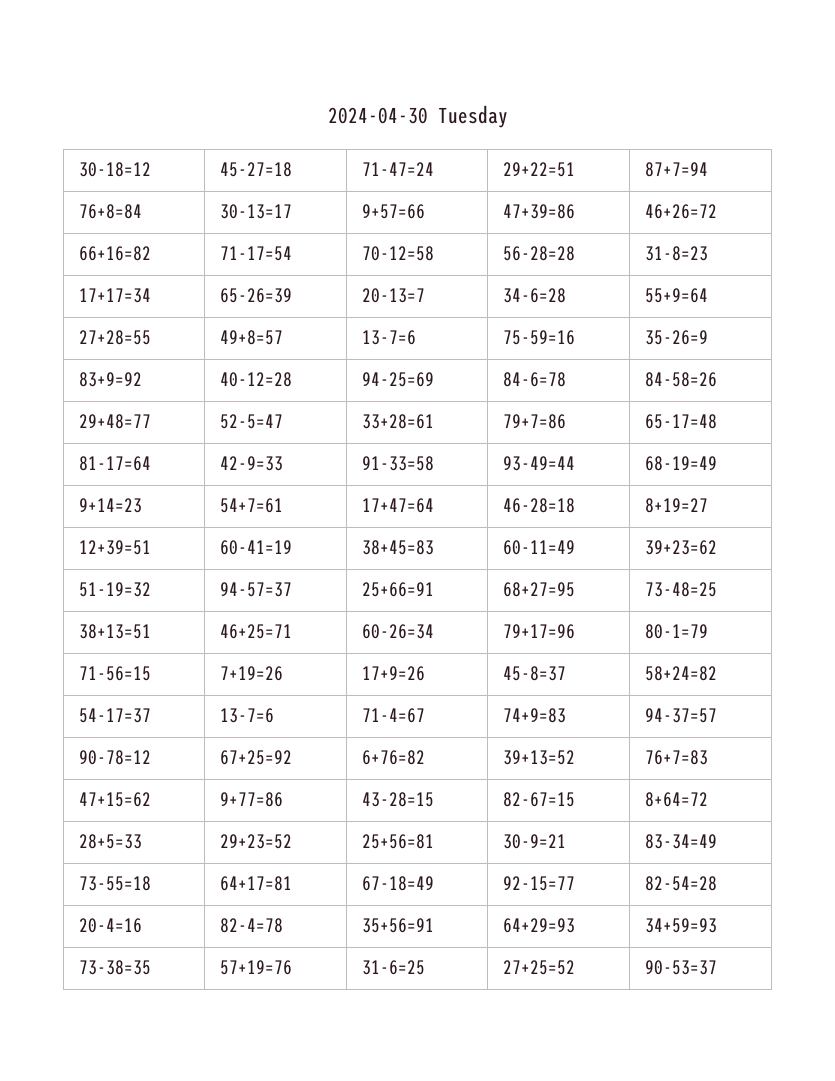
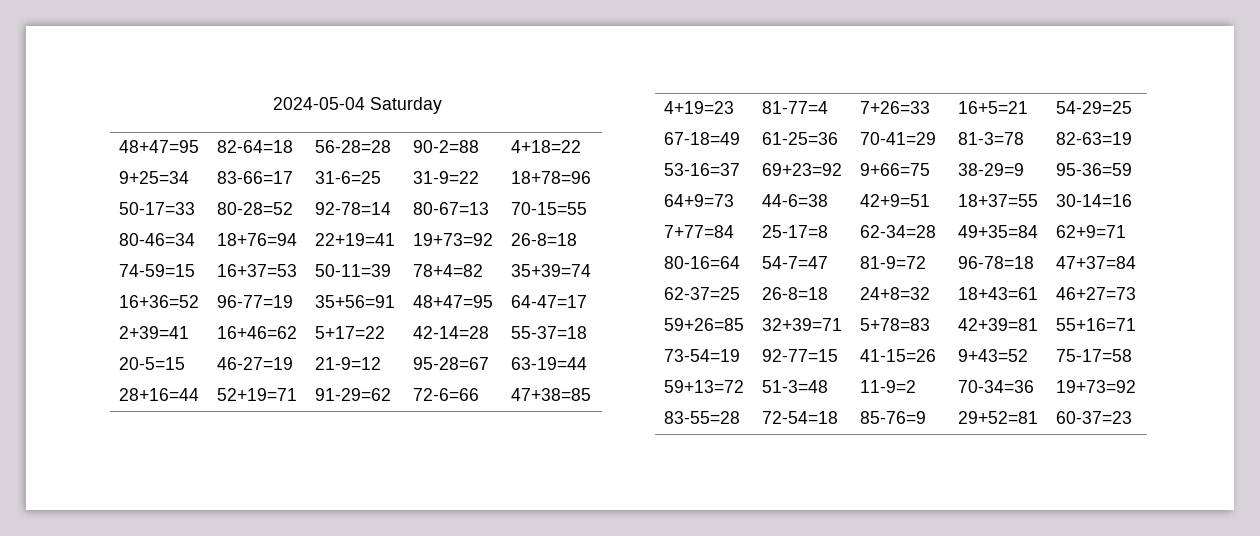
[327,105,508,128] [78,162,151,177] [219,162,292,177] [361,162,434,176] [502,162,575,177] [644,162,708,177] [78,204,142,219] [219,204,292,219] [361,204,425,219] [502,204,575,219] [644,204,717,219] [78,246,151,261] [219,246,292,261] [361,246,434,261] [502,246,575,261] [644,246,708,261] [78,288,151,303] [219,288,292,303] [361,288,425,303] [502,288,566,303] [644,288,708,303] [78,330,151,345] [219,330,283,345] [361,330,416,345] [502,330,575,345] [644,330,708,345] [78,372,142,387] [219,372,292,387] [361,372,434,387] [502,372,566,387] [644,372,717,387] [78,414,151,429] [219,414,283,429] [361,414,434,429] [502,414,566,429] [644,414,717,429] [78,456,151,471] [219,456,283,471] [361,456,434,471] [502,456,575,471] [644,456,717,471] [78,498,142,513] [219,498,283,513] [361,498,434,513] [502,498,575,513] [644,498,708,513] [78,540,151,555] [219,540,292,555] [361,540,434,555] [502,540,575,555] [644,540,717,555] [78,582,151,597] [219,582,292,597] [361,582,434,597] [502,582,575,597] [644,582,717,597] [78,624,151,639] [219,624,292,639] [361,624,434,639] [502,624,575,639] [644,624,708,639] [78,666,151,681] [219,666,283,681] [361,666,425,681] [502,666,566,681] [644,666,717,681] [78,708,151,723] [219,708,274,723] [361,708,425,723] [502,708,566,723] [644,708,717,723] [78,750,151,765] [219,750,292,765] [361,750,425,765] [502,750,575,765] [644,750,708,765] [78,792,151,807] [219,792,283,807] [361,792,434,807] [502,792,575,807] [644,792,708,807] [78,834,142,849] [219,834,292,849] [361,834,434,849] [502,834,566,849] [644,834,717,849] [78,876,151,891] [219,876,292,891] [361,876,434,891] [502,876,575,891] [644,876,717,891] [78,918,142,933] [219,918,283,933] [361,918,434,933] [502,918,575,933] [644,918,717,933] [78,960,151,975] [219,960,292,975] [361,960,425,975] [502,960,575,975] [644,960,717,975] 2024-04-30 Tuesday // 30-18=12 | 45-27=18 | 71-47=24 | 29+22=51 | 87+7=94 // 76+8=84 | 30-13=17 | 9+57=66 | 47+39=86 | 46+26=72 // 66+16=82 | 71-17=54 | 70-12=58 | 56-28=28 | 31-8=23 // 17+17=34 | 65-26=39 | 20-13=7 | 34-6=28 | 55+9=64 // 27+28=55 | 49+8=57 | 13-7=6 | 75-59=16 | 35-26=9 // 83+9=92 | 40-12=28 | 94-25=69 | 84-6=78 | 84-58=26 // 29+48=77 | 52-5=47 | 33+28=61 | 79+7=86 | 65-17=48 // 81-17=64 | 42-9=33 | 91-33=58 | 93-49=44 | 68-19=49 // 9+14=23 | 54+7=61 | 17+47=64 | 46-28=18 | 8+19=27 // 12+39=51 | 60-41=19 | 38+45=83 | 60-11=49 | 39+23=62 // 51-19=32 | 94-57=37 | 25+66=91 | 68+27=95 | 73-48=25 // 38+13=51 | 46+25=71 | 60-26=34 | 79+17=96 | 80-1=79 // 71-56=15 | 7+19=26 | 17+9=26 | 45-8=37 | 58+24=82 // 54-17=37 | 13-7=6 | 71-4=67 | 74+9=83 | 94-37=57 // 90-78=12 | 67+25=92 | 6+76=82 | 39+13=52 | 76+7=83 // 47+15=62 | 9+77=86 | 43-28=15 | 82-67=15 | 8+64=72 // 28+5=33 | 29+23=52 | 25+56=81 | 30-9=21 | 83-34=49 // 73-55=18 | 64+17=81 | 67-18=49 | 92-15=77 | 82-54=28 // 20-4=16 | 82-4=78 | 35+56=91 | 64+29=93 | 34+59=93 // 73-38=35 | 57+19=76 | 31-6=25 | 27+25=52 | 90-53=37 -> [273,97,442,114] [118,140,199,153] [216,140,293,153] [314,140,391,153] [412,140,479,153] [510,140,581,153] [118,171,189,184] [216,171,293,184] [314,171,381,184] [412,171,479,184] [510,171,591,184] [118,202,195,215] [216,202,293,215] [314,202,391,215] [412,202,489,215] [510,202,587,215] [118,233,195,246] [216,233,297,246] [314,233,395,246] [412,233,493,246] [510,233,577,246] [118,264,195,277] [216,264,297,277] [314,264,391,277] [412,264,483,277] [510,264,591,277] [118,295,199,308] [216,295,293,308] [314,295,395,308] [412,295,493,308] [510,295,587,308] [118,326,189,339] [216,326,297,339] [314,326,385,339] [412,326,489,339] [510,326,587,339] [118,357,185,370] [216,357,293,370] [314,357,381,370] [412,357,489,370] [510,357,587,370] [118,388,199,401] [216,388,297,401] [314,388,391,401] [412,388,479,401] [510,388,591,401] [663,101,734,114] [761,101,828,114] [859,101,930,114] [957,101,1028,114] [1055,101,1132,114] [663,132,740,145] [761,132,838,145] [859,132,936,145] [957,132,1024,145] [1055,132,1132,145] [663,163,740,176] [761,163,842,176] [859,163,930,176] [957,163,1024,176] [1055,163,1132,176] [663,194,734,207] [761,194,828,207] [859,194,930,207] [957,194,1038,207] [1055,194,1132,207] [663,225,734,238] [761,225,828,238] [859,225,936,238] [957,225,1038,238] [1055,225,1126,238] [663,256,740,269] [761,256,828,269] [859,256,926,269] [957,256,1034,269] [1055,256,1136,269] [663,287,740,300] [761,287,828,300] [859,287,930,300] [957,287,1038,300] [1055,287,1136,300] [663,318,744,331] [761,318,842,331] [859,318,930,331] [957,318,1038,331] [1055,318,1136,331] [663,349,740,362] [761,349,838,362] [859,349,936,362] [957,349,1028,362] [1055,349,1132,362] [663,380,744,393] [761,380,828,393] [859,380,916,393] [957,380,1034,393] [1055,380,1136,393] [663,411,740,424] [761,411,838,424] [859,411,926,424] [957,411,1038,424] [1055,411,1132,424] 2024-05-04 Saturday // 48+47=95 | 82-64=18 | 56-28=28 | 90-2=88 | 4+18=22 // 9+25=34 | 83-66=17 | 31-6=25 | 31-9=22 | 18+78=96 // 50-17=33 | 80-28=52 | 92-78=14 | 80-67=13 | 70-15=55 // 80-46=34 | 18+76=94 | 22+19=41 | 19+73=92 | 26-8=18 // 74-59=15 | 16+37=53 | 50-11=39 | 78+4=82 | 35+39=74 // 16+36=52 | 96-77=19 | 35+56=91 | 48+47=95 | 64-47=17 // 2+39=41 | 16+46=62 | 5+17=22 | 42-14=28 | 55-37=18 // 20-5=15 | 46-27=19 | 21-9=12 | 95-28=67 | 63-19=44 // 28+16=44 | 52+19=71 | 91-29=62 | 72-6=66 | 47+38=85 // 4+19=23 | 81-77=4 | 7+26=33 | 16+5=21 | 54-29=25 // 67-18=49 | 61-25=36 | 70-41=29 | 81-3=78 | 82-63=19 // 53-16=37 | 69+23=92 | 9+66=75 | 38-29=9 | 95-36=59 // 64+9=73 | 44-6=38 | 42+9=51 | 18+37=55 | 30-14=16 // 7+77=84 | 25-17=8 | 62-34=28 | 49+35=84 | 62+9=71 // 80-16=64 | 54-7=47 | 81-9=72 | 96-78=18 | 47+37=84 // 62-37=25 | 26-8=18 | 24+8=32 | 18+43=61 | 46+27=73 // 59+26=85 | 32+39=71 | 5+78=83 | 42+39=81 | 55+16=71 // 73-54=19 | 92-77=15 | 41-15=26 | 9+43=52 | 75-17=58 // 59+13=72 | 51-3=48 | 11-9=2 | 70-34=36 | 19+73=92 // 83-55=28 | 72-54=18 | 85-76=9 | 29+52=81 | 60-37=23

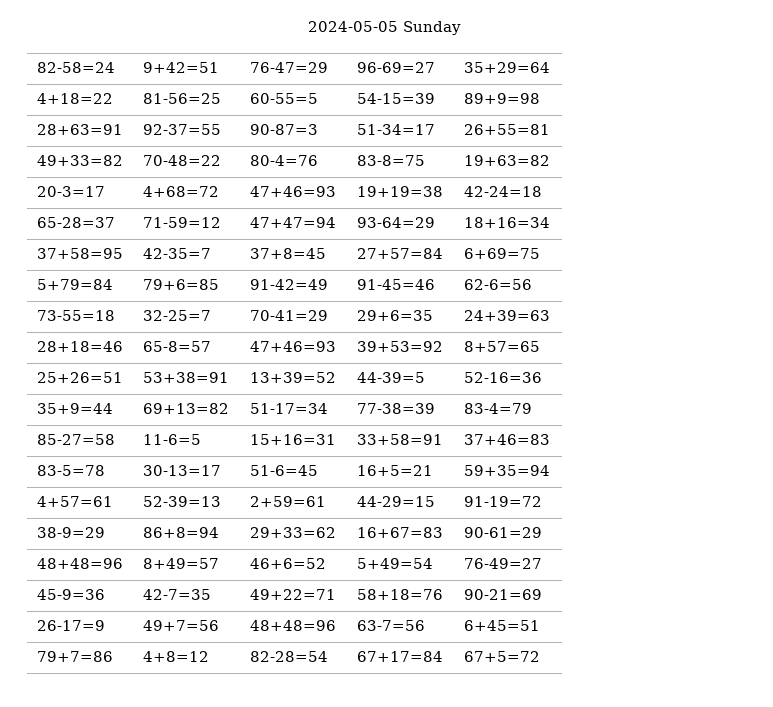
[273,97,442,114] [118,140,199,153] [216,140,293,153] [314,140,391,153] [412,140,479,153] [510,140,581,153] [118,171,189,184] [216,171,293,184] [314,171,381,184] [412,171,479,184] [510,171,591,184] [118,202,195,215] [216,202,293,215] [314,202,391,215] [412,202,489,215] [510,202,587,215] [118,233,195,246] [216,233,297,246] [314,233,395,246] [412,233,493,246] [510,233,577,246] [118,264,195,277] [216,264,297,277] [314,264,391,277] [412,264,483,277] [510,264,591,277] [118,295,199,308] [216,295,293,308] [314,295,395,308] [412,295,493,308] [510,295,587,308] [118,326,189,339] [216,326,297,339] [314,326,385,339] [412,326,489,339] [510,326,587,339] [118,357,185,370] [216,357,293,370] [314,357,381,370] [412,357,489,370] [510,357,587,370] [118,388,199,401] [216,388,297,401] [314,388,391,401] [412,388,479,401] [510,388,591,401] [663,101,734,114] [761,101,828,114] [859,101,930,114] [957,101,1028,114] [1055,101,1132,114] [663,132,740,145] [761,132,838,145] [859,132,936,145] [957,132,1024,145] [1055,132,1132,145] [663,163,740,176] [761,163,842,176] [859,163,930,176] [957,163,1024,176] [1055,163,1132,176] [663,194,734,207] [761,194,828,207] [859,194,930,207] [957,194,1038,207] [1055,194,1132,207] [663,225,734,238] [761,225,828,238] [859,225,936,238] [957,225,1038,238] [1055,225,1126,238] [663,256,740,269] [761,256,828,269] [859,256,926,269] [957,256,1034,269] [1055,256,1136,269] [663,287,740,300] [761,287,828,300] [859,287,930,300] [957,287,1038,300] [1055,287,1136,300] [663,318,744,331] [761,318,842,331] [859,318,930,331] [957,318,1038,331] [1055,318,1136,331] [663,349,740,362] [761,349,838,362] [859,349,936,362] [957,349,1028,362] [1055,349,1132,362] [663,380,744,393] [761,380,828,393] [859,380,916,393] [957,380,1034,393] [1055,380,1136,393] [663,411,740,424] [761,411,838,424] [859,411,926,424] [957,411,1038,424] [1055,411,1132,424] 2024-05-04 Saturday // 48+47=95 | 82-64=18 | 56-28=28 | 90-2=88 | 4+18=22 // 9+25=34 | 83-66=17 | 31-6=25 | 31-9=22 | 18+78=96 // 50-17=33 | 80-28=52 | 92-78=14 | 80-67=13 | 70-15=55 // 80-46=34 | 18+76=94 | 22+19=41 | 19+73=92 | 26-8=18 // 74-59=15 | 16+37=53 | 50-11=39 | 78+4=82 | 35+39=74 // 16+36=52 | 96-77=19 | 35+56=91 | 48+47=95 | 64-47=17 // 2+39=41 | 16+46=62 | 5+17=22 | 42-14=28 | 55-37=18 // 20-5=15 | 46-27=19 | 21-9=12 | 95-28=67 | 63-19=44 // 28+16=44 | 52+19=71 | 91-29=62 | 72-6=66 | 47+38=85 // 4+19=23 | 81-77=4 | 7+26=33 | 16+5=21 | 54-29=25 // 67-18=49 | 61-25=36 | 70-41=29 | 81-3=78 | 82-63=19 // 53-16=37 | 69+23=92 | 9+66=75 | 38-29=9 | 95-36=59 // 64+9=73 | 44-6=38 | 42+9=51 | 18+37=55 | 30-14=16 // 7+77=84 | 25-17=8 | 62-34=28 | 49+35=84 | 62+9=71 // 80-16=64 | 54-7=47 | 81-9=72 | 96-78=18 | 47+37=84 // 62-37=25 | 26-8=18 | 24+8=32 | 18+43=61 | 46+27=73 // 59+26=85 | 32+39=71 | 5+78=83 | 42+39=81 | 55+16=71 // 73-54=19 | 92-77=15 | 41-15=26 | 9+43=52 | 75-17=58 // 59+13=72 | 51-3=48 | 11-9=2 | 70-34=36 | 19+73=92 // 83-55=28 | 72-54=18 | 85-76=9 | 29+52=81 | 60-37=23 -> [308,21,461,35] [36,62,115,73] [142,62,219,73] [249,62,328,73] [356,62,435,73] [463,62,550,73] [36,93,113,104] [142,93,221,104] [249,93,318,104] [356,93,435,104] [463,93,540,104] [36,124,123,135] [142,124,221,135] [249,124,318,135] [356,124,435,135] [463,124,550,135] [36,155,123,166] [142,155,221,166] [249,155,318,166] [356,155,425,166] [463,155,550,166] [36,186,105,197] [142,186,219,197] [249,186,336,197] [356,186,443,197] [463,186,542,197] [36,217,115,228] [142,217,221,228] [249,217,336,228] [356,217,435,228] [463,217,550,228] [36,248,123,259] [142,248,211,259] [249,248,326,259] [356,248,443,259] [463,248,540,259] [36,279,113,290] [142,279,219,290] [249,279,328,290] [356,279,435,290] [463,279,532,290] [36,310,115,321] [142,310,211,321] [249,310,328,321] [356,310,433,321] [463,310,550,321] [36,341,123,352] [142,341,211,352] [249,341,336,352] [356,341,443,352] [463,341,540,352] [36,372,123,383] [142,372,229,383] [249,372,336,383] [356,372,425,383] [463,372,542,383] [36,403,113,414] [142,403,229,414] [249,403,328,414] [356,403,435,414] [463,403,532,414] [36,434,115,445] [142,434,201,445] [249,434,336,445] [356,434,443,445] [463,434,550,445] [36,465,105,476] [142,465,221,476] [249,465,318,476] [356,465,433,476] [463,465,550,476] [36,496,113,507] [142,496,221,507] [249,496,326,507] [356,496,435,507] [463,496,542,507] [36,527,105,538] [142,527,219,538] [249,527,336,538] [356,527,443,538] [463,527,542,538] [36,558,123,569] [142,558,219,569] [249,558,326,569] [356,558,433,569] [463,558,542,569] [36,589,105,600] [142,589,211,600] [249,589,336,600] [356,589,443,600] [463,589,542,600] [36,620,105,631] [142,620,219,631] [249,620,336,631] [356,620,425,631] [463,620,540,631] [36,651,113,662] [142,651,209,662] [249,651,328,662] [356,651,443,662] [463,651,540,662] 2024-05-05 Sunday // 82-58=24 | 9+42=51 | 76-47=29 | 96-69=27 | 35+29=64 // 4+18=22 | 81-56=25 | 60-55=5 | 54-15=39 | 89+9=98 // 28+63=91 | 92-37=55 | 90-87=3 | 51-34=17 | 26+55=81 // 49+33=82 | 70-48=22 | 80-4=76 | 83-8=75 | 19+63=82 // 20-3=17 | 4+68=72 | 47+46=93 | 19+19=38 | 42-24=18 // 65-28=37 | 71-59=12 | 47+47=94 | 93-64=29 | 18+16=34 // 37+58=95 | 42-35=7 | 37+8=45 | 27+57=84 | 6+69=75 // 5+79=84 | 79+6=85 | 91-42=49 | 91-45=46 | 62-6=56 // 73-55=18 | 32-25=7 | 70-41=29 | 29+6=35 | 24+39=63 // 28+18=46 | 65-8=57 | 47+46=93 | 39+53=92 | 8+57=65 // 25+26=51 | 53+38=91 | 13+39=52 | 44-39=5 | 52-16=36 // 35+9=44 | 69+13=82 | 51-17=34 | 77-38=39 | 83-4=79 // 85-27=58 | 11-6=5 | 15+16=31 | 33+58=91 | 37+46=83 // 83-5=78 | 30-13=17 | 51-6=45 | 16+5=21 | 59+35=94 // 4+57=61 | 52-39=13 | 2+59=61 | 44-29=15 | 91-19=72 // 38-9=29 | 86+8=94 | 29+33=62 | 16+67=83 | 90-61=29 // 48+48=96 | 8+49=57 | 46+6=52 | 5+49=54 | 76-49=27 // 45-9=36 | 42-7=35 | 49+22=71 | 58+18=76 | 90-21=69 // 26-17=9 | 49+7=56 | 48+48=96 | 63-7=56 | 6+45=51 // 79+7=86 | 4+8=12 | 82-28=54 | 67+17=84 | 67+5=72

